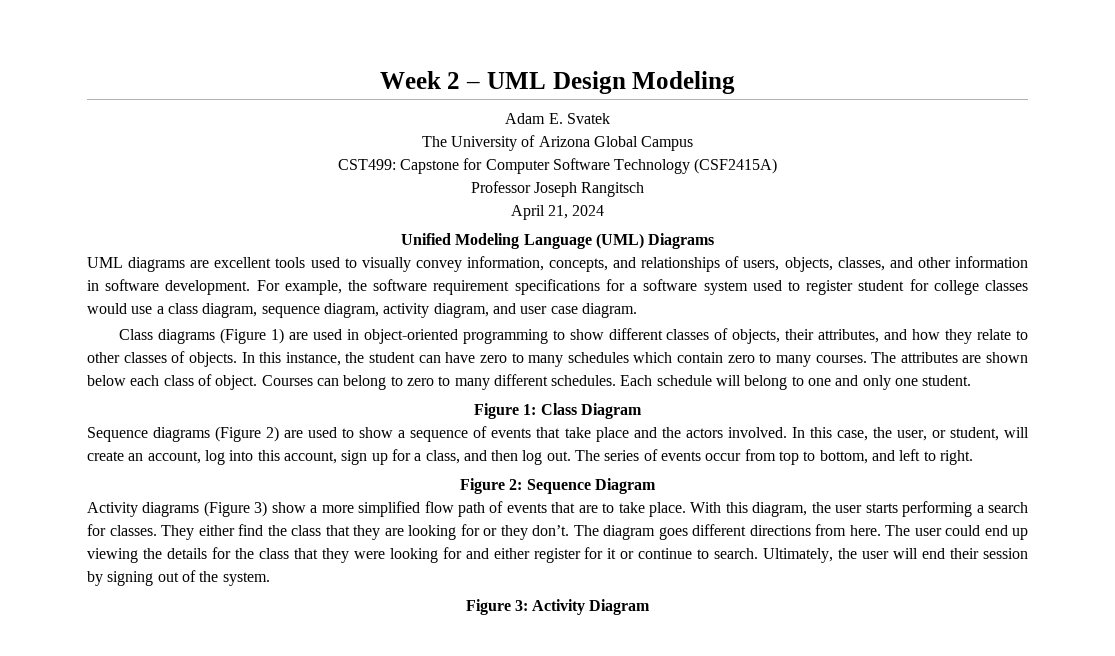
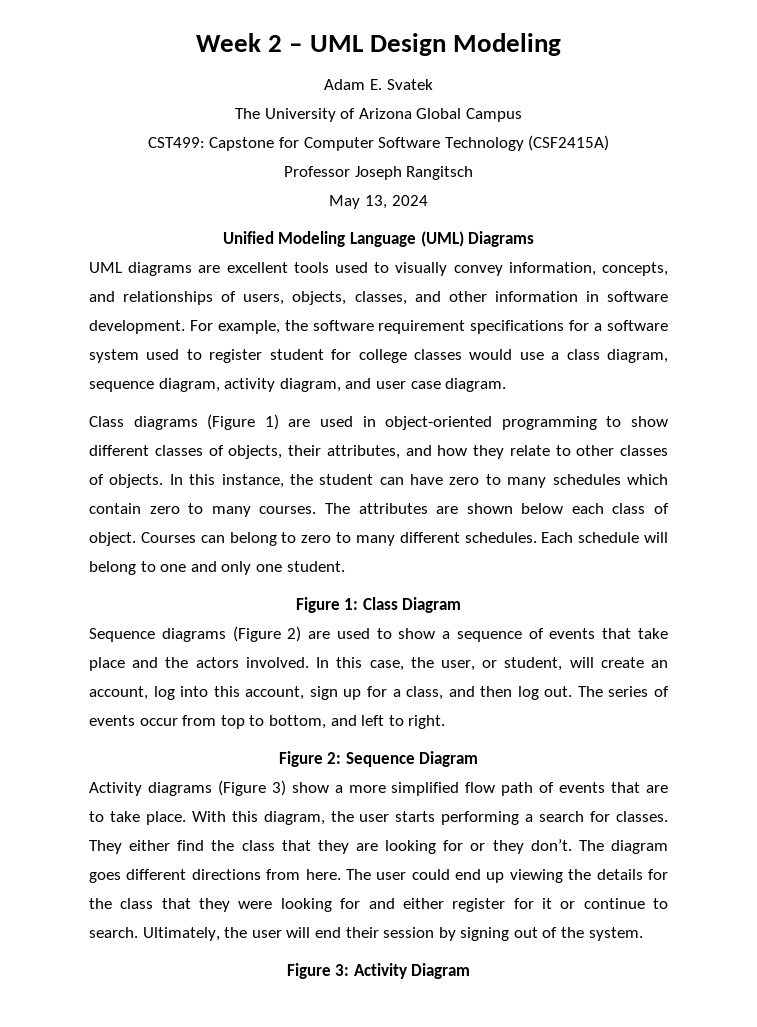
[510,205,568,220] April 21, -> [329,195,387,209] May 13,

